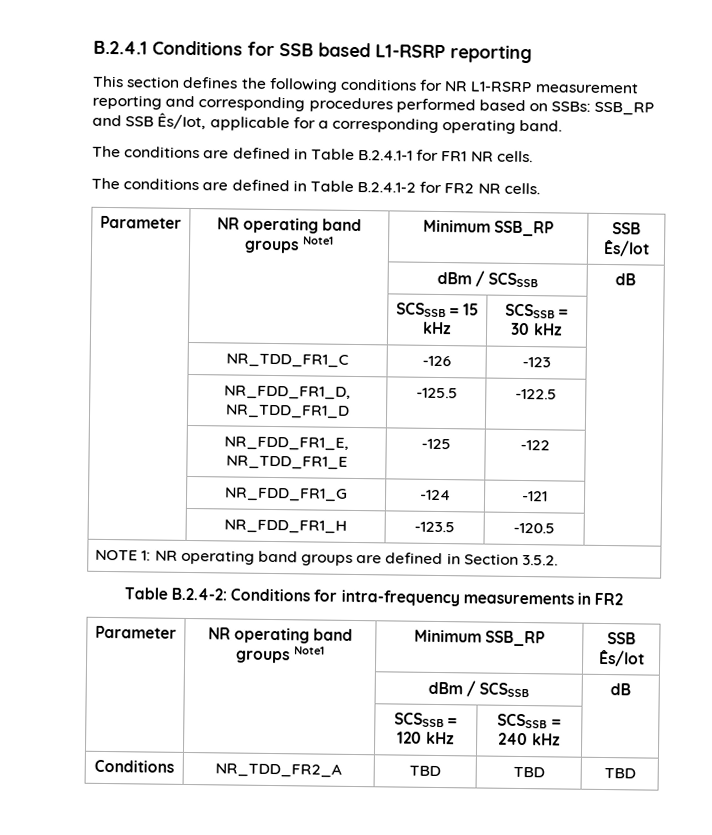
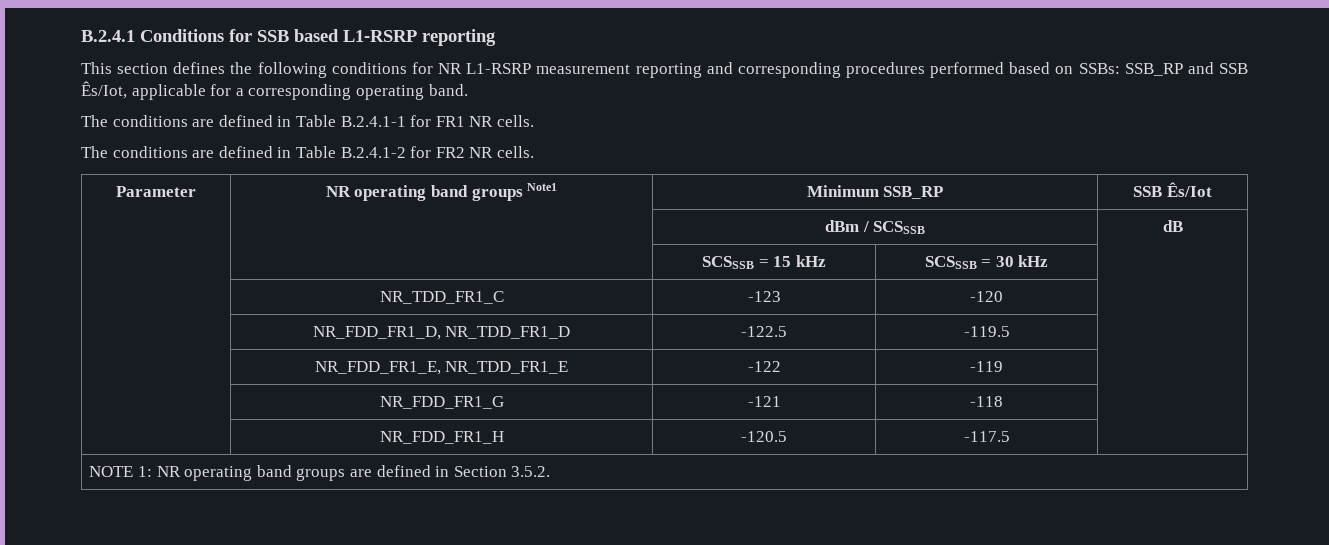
[422,355,451,367] [521,356,551,368] -126 | -123 -> [747,291,781,302] [970,291,1003,302] -123 | -120
[415,387,458,399] [515,388,557,400] -125.5 | -122.5 -> [741,326,787,337] [963,326,1010,337] -122.5 | -119.5
[420,438,451,450] [520,439,550,451] -125 | -122 -> [747,361,781,372] [970,361,1003,372] -122 | -119
[420,489,451,501] [522,491,548,502] -124 | -121 -> [747,396,781,407] [970,396,1003,407] -121 | -118
[414,521,455,533] [513,522,555,534] -123.5 | -120.5 -> [741,431,787,442] [963,431,1010,442] -120.5 | -117.5
[123,587,624,607] [95,625,177,639] [207,627,354,644] [236,646,325,664] [413,629,546,647] [607,632,636,645] [598,649,645,667] [427,680,530,698] [610,683,631,696] [393,712,459,728] [397,731,455,745] [497,713,562,729] [498,732,561,746] [94,759,174,773] [215,762,342,778] [409,765,441,777] [512,766,545,778] [603,768,636,779] // Table B.2.4-2: Conditions for intra-frequency measurements in FR2 // Parameter | NR operating band groups Note1 | Minimum SSB_RP | SSB Ês/Iot // | | dBm / SCSSSB | dB // | | SCSSSB = 120 kHz | SCSSSB = 240 kHz | // Conditions | NR_TDD_FR2_A | TBD | TBD | TBD -> (551, 471) none

